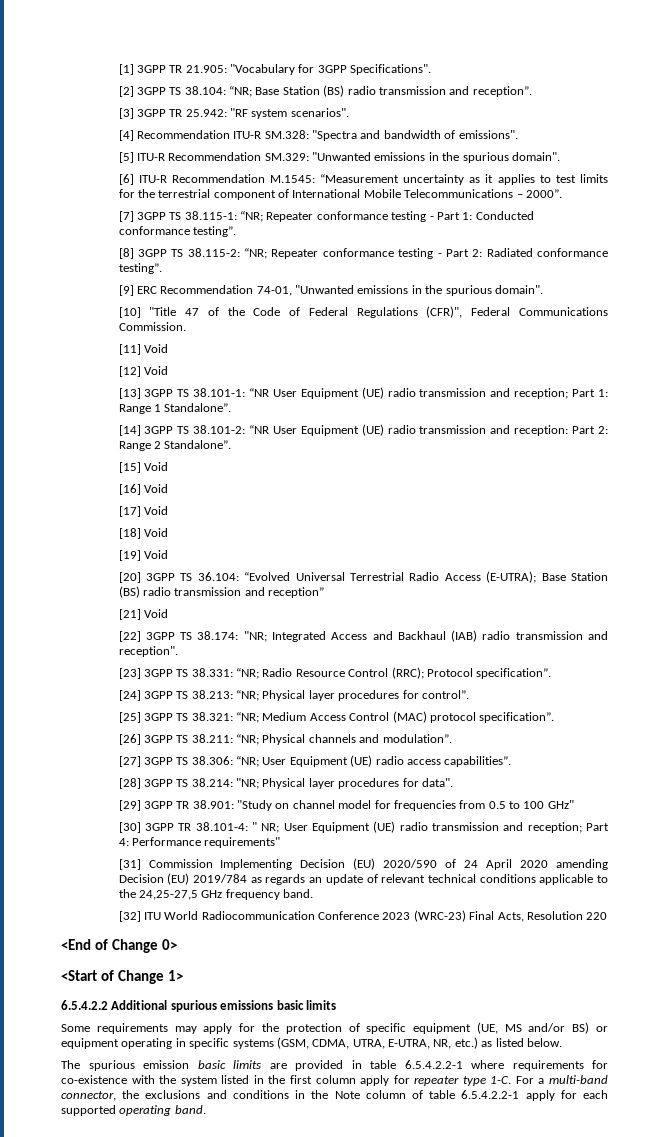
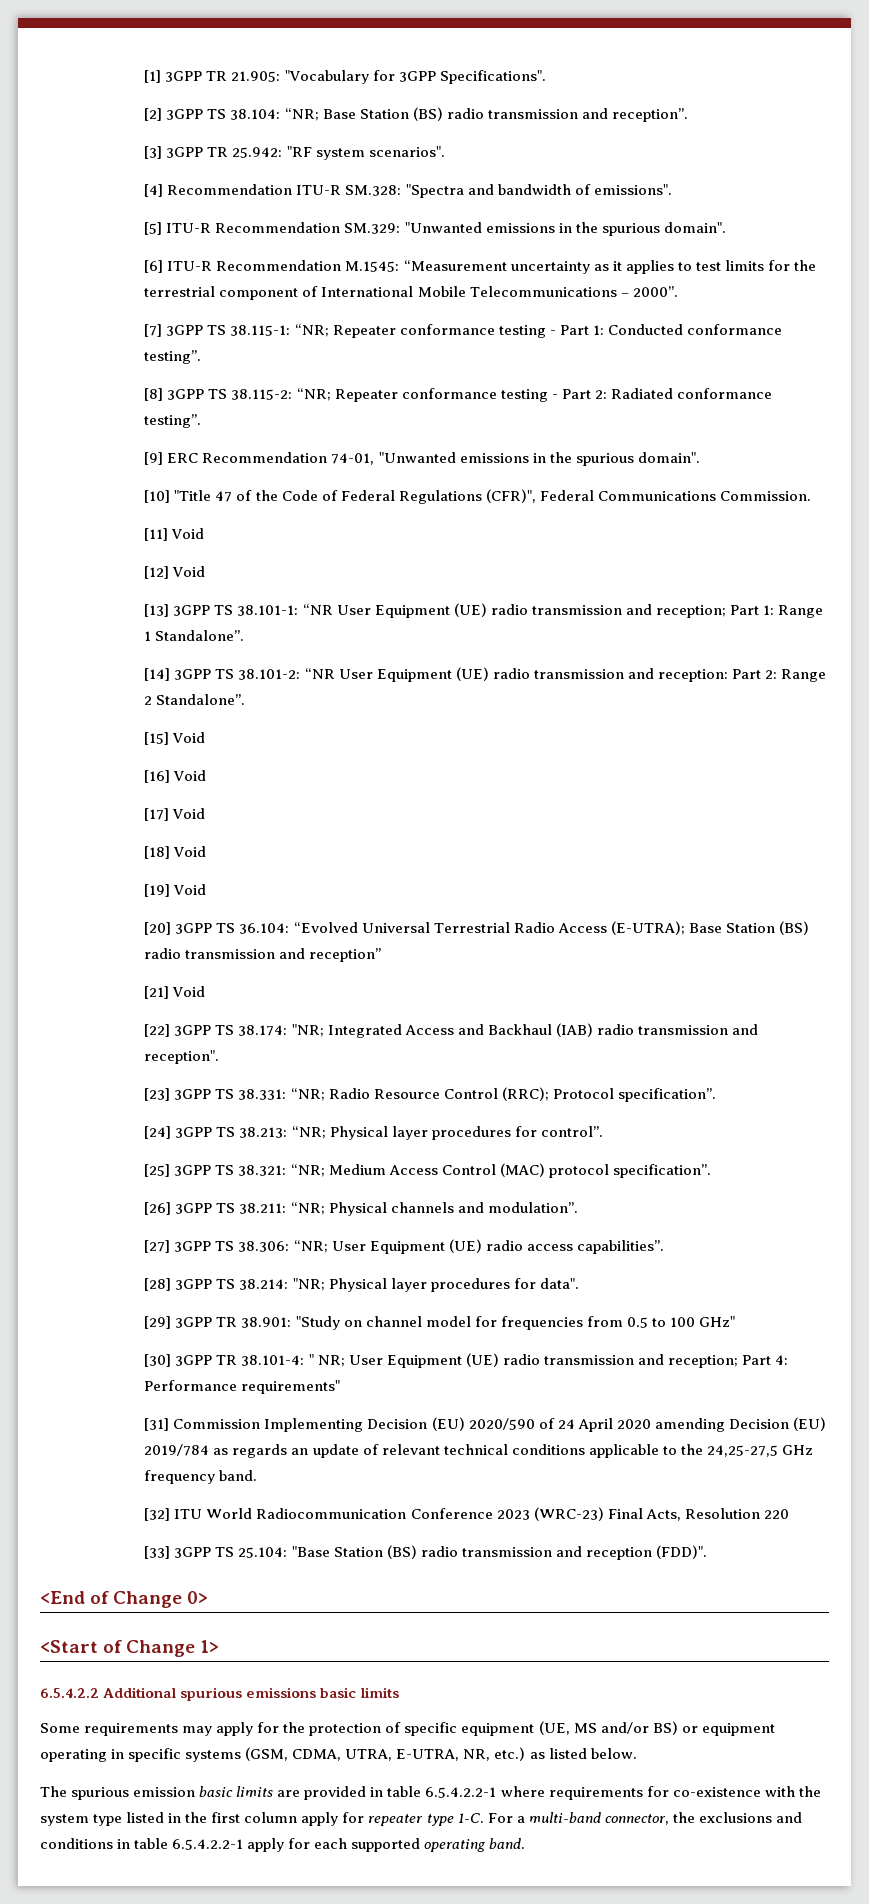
(608, 916) none -> [144,1545,707,1560] // [33] 3GPP TS 25.104: "Base Station (BS) radio transmission and reception (FDD)".
(217, 1081) none -> [93,1814,123,1826] type
[311,1090,423,1099] the Note column of -> (131, 1844) none

